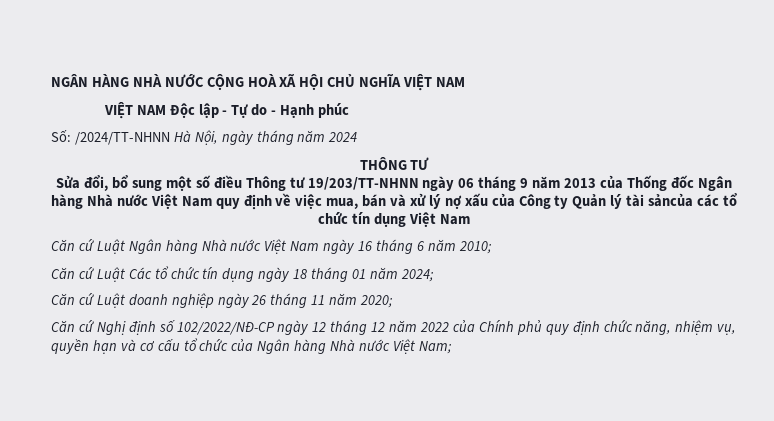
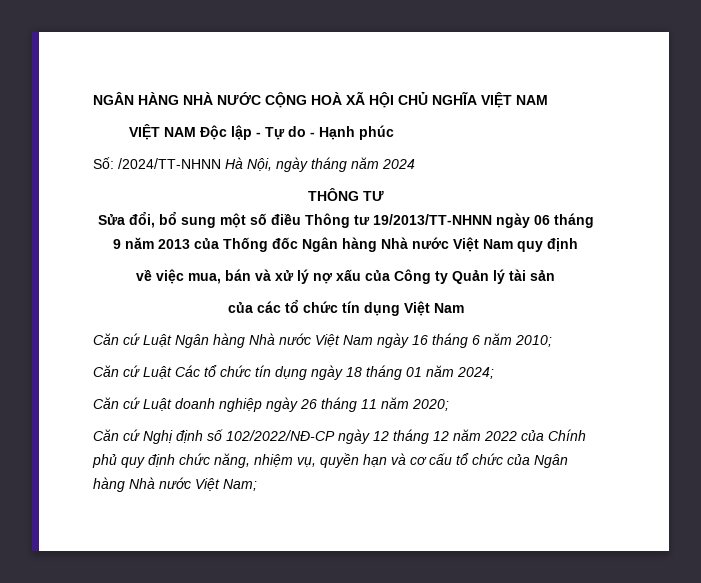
[307,177,419,190] 19/203/TT-NHNN -> [372,214,492,225] 19/2013/TT-NHNN
(272, 202) none -> (578, 245) //
[648,193,694,207] sảncủa -> [530,270,555,281] [227,302,253,313] sản // của

